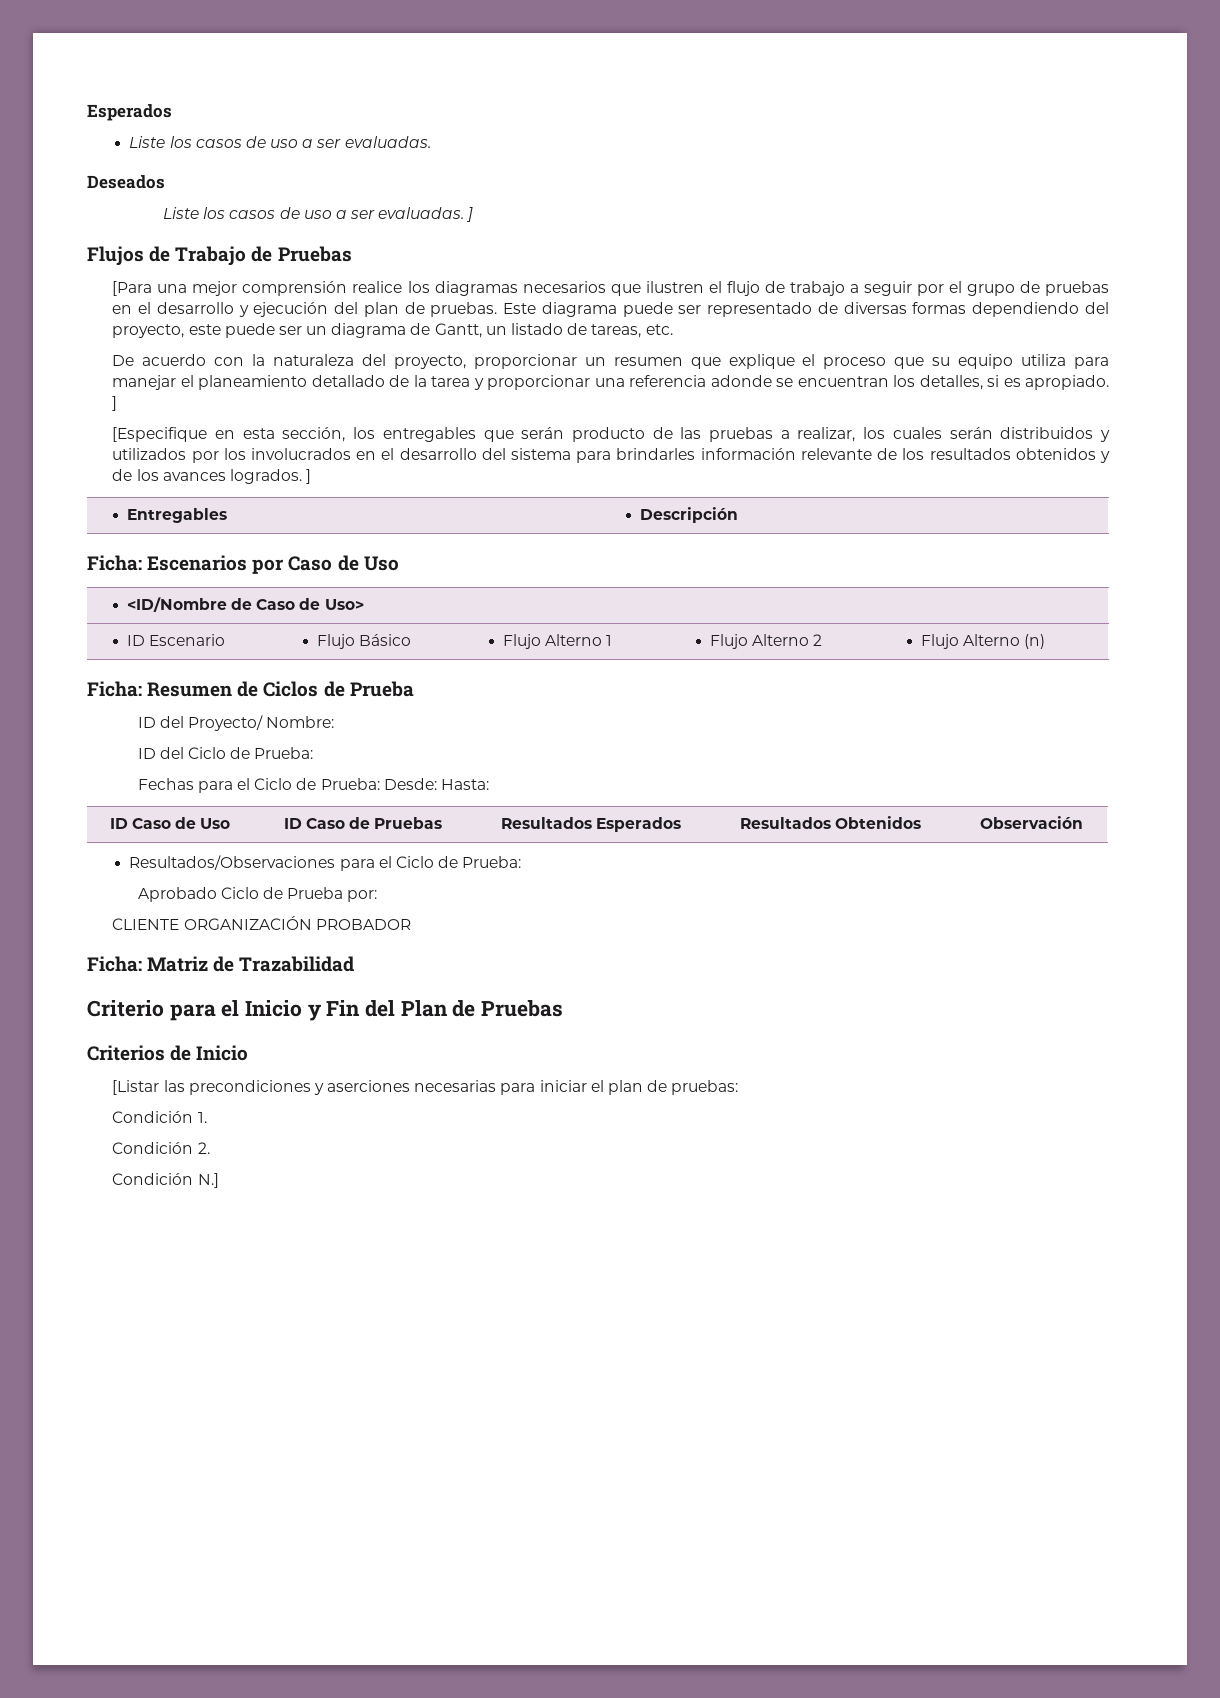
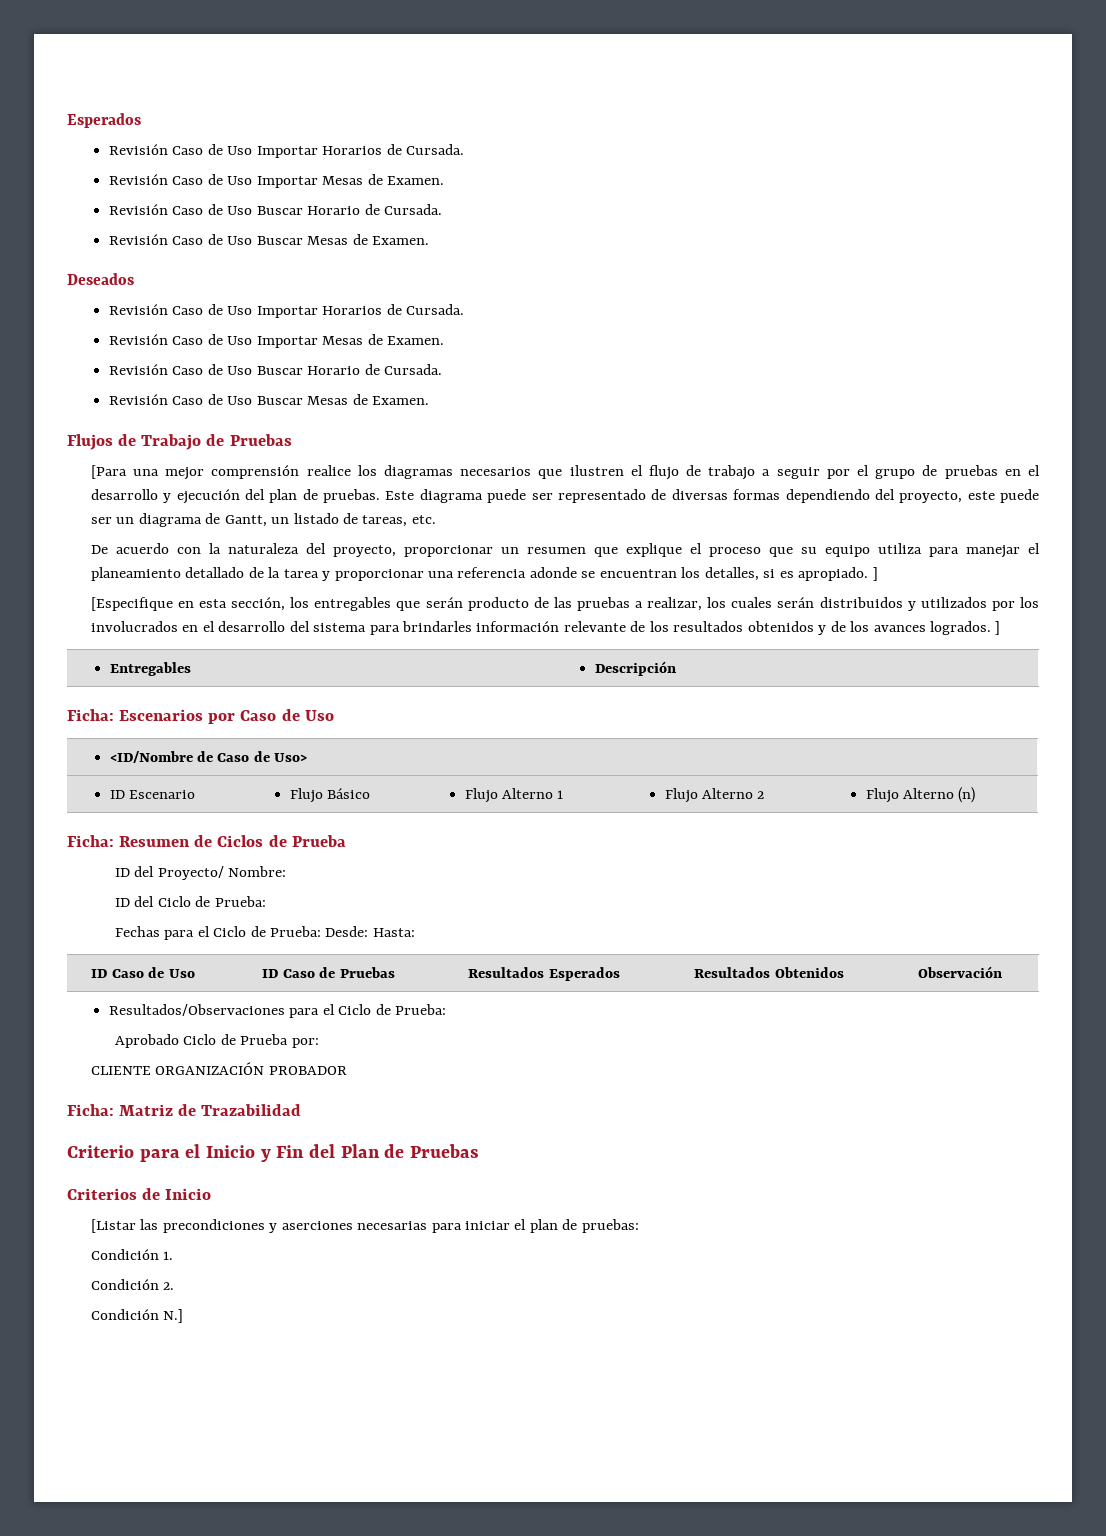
[129,136,431,148] [87,175,165,189] [162,207,474,222] Liste los casos de uso a ser evaluadas. // Deseados // Liste los casos de uso a ser evaluadas. ] -> [108,144,465,158] [108,174,445,188] [108,204,443,215] [108,234,430,245] [67,273,134,285] [108,304,465,318] [108,334,445,348] [108,364,443,375] [108,394,430,405] Revisión Caso de Uso Importar Horarios de Cursada. // Revisión Caso de Uso Importar Mesas de Examen. // Revisión Caso de Uso Buscar Horario de Cursada. // Revisión Caso de Uso Buscar Mesas de Examen. // Deseados // Revisión Caso de Uso Importar Horarios de Cursada. // Revisión Caso de Uso Importar Mesas de Examen. // Revisión Caso de Uso Buscar Horario de Cursada. // Revisión Caso de Uso Buscar Mesas de Examen.

